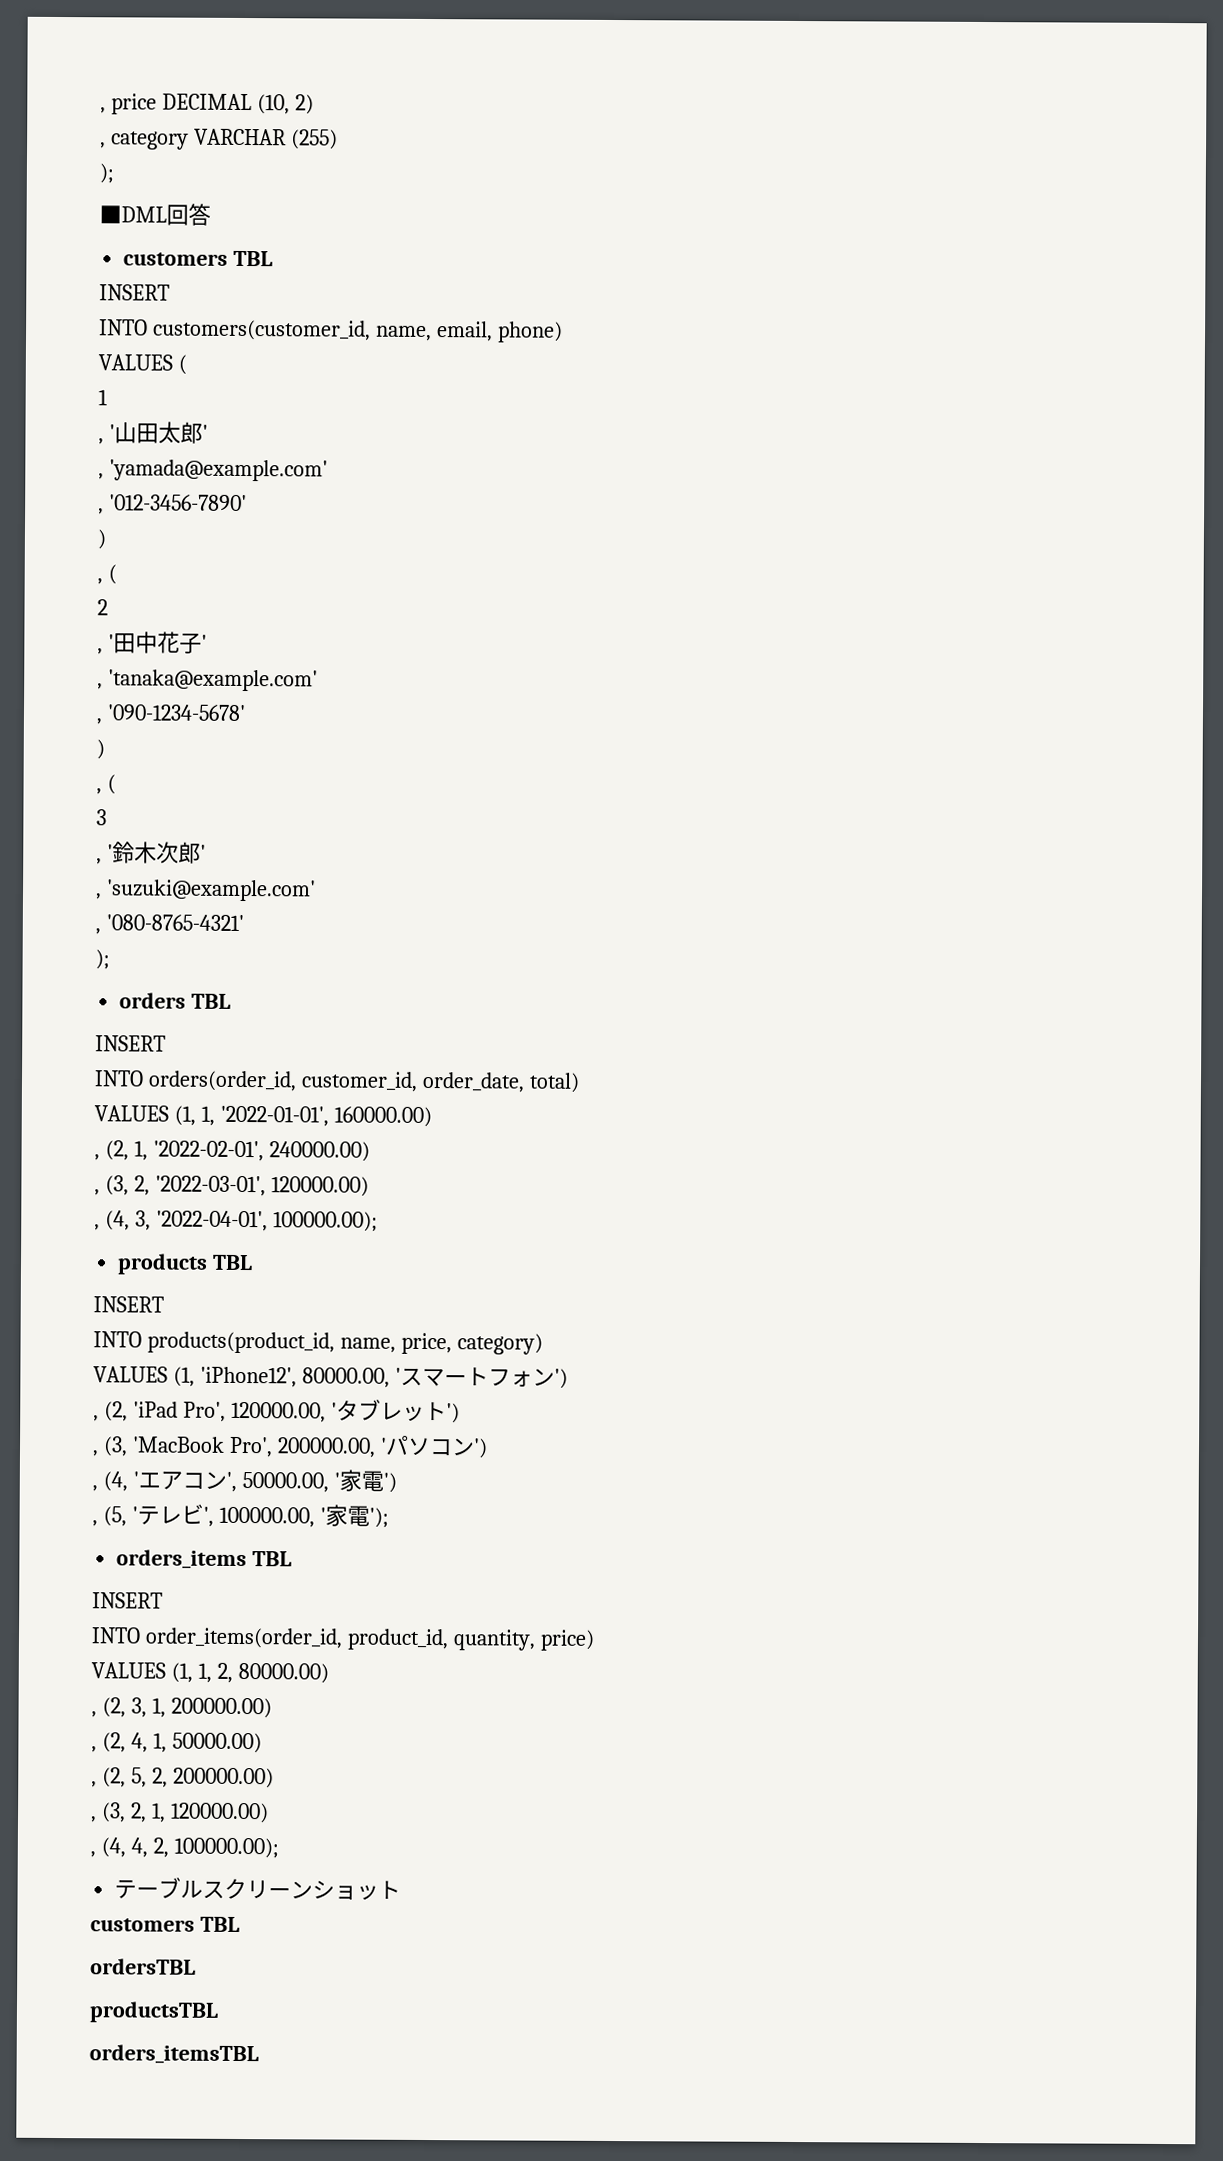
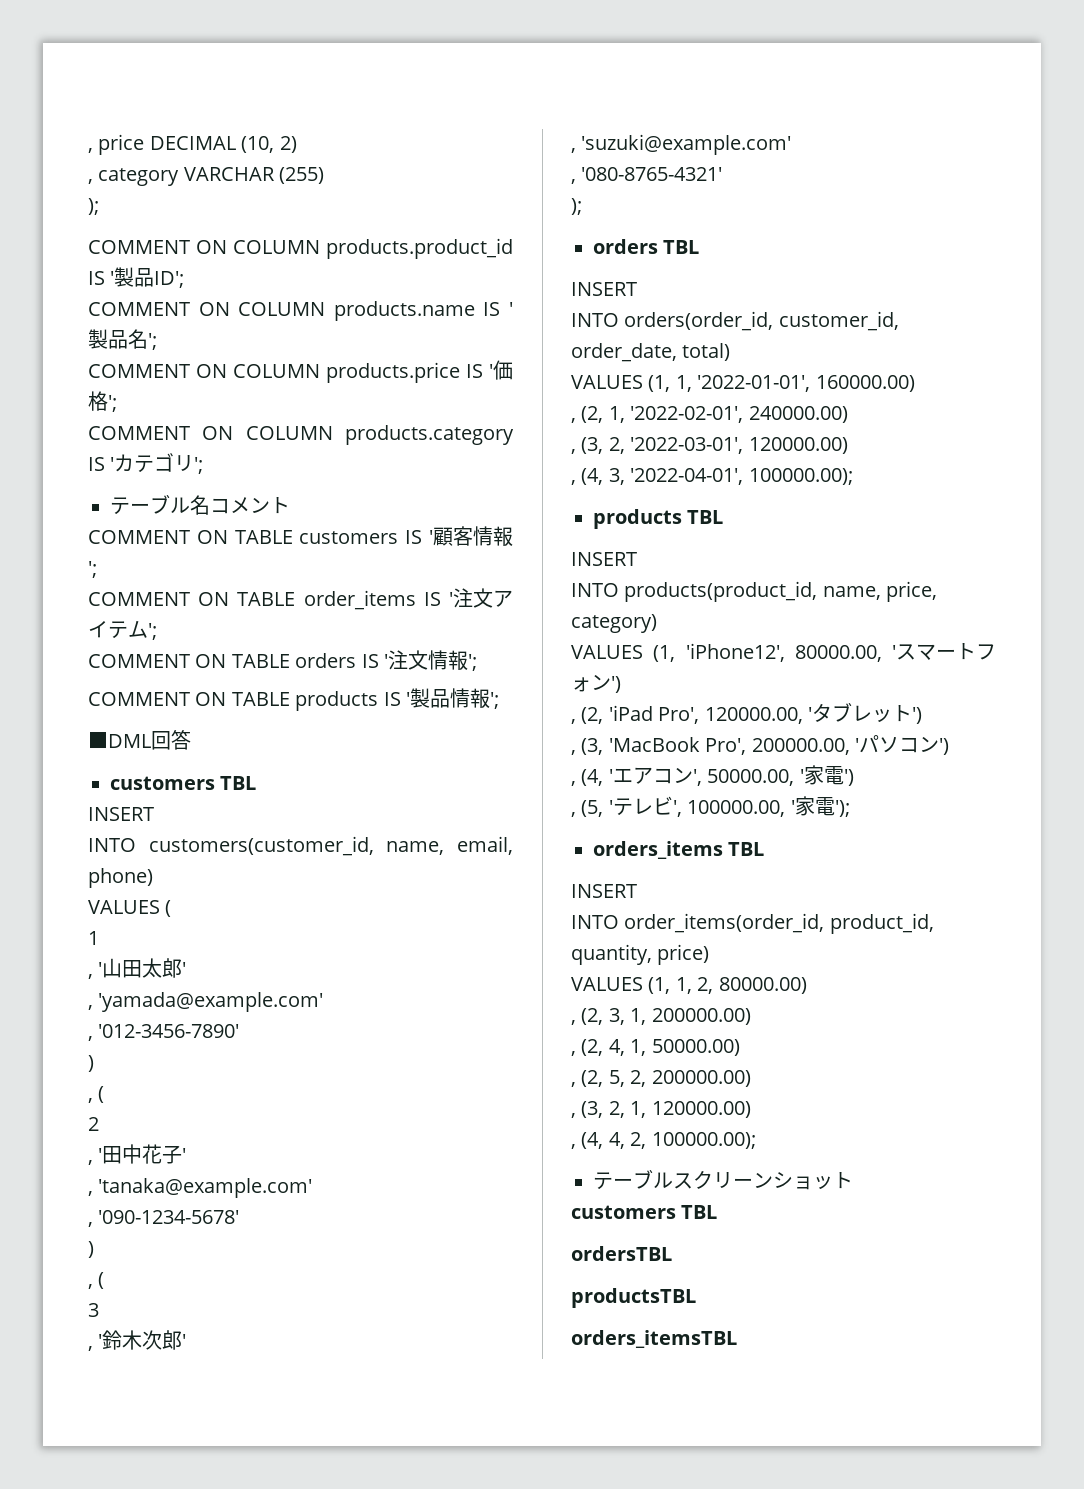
(114, 173) none -> [88,238,513,259] [88,267,185,288] [88,301,513,321] [88,329,157,350] [88,360,513,383] [88,391,117,412] [88,425,514,445] [88,453,204,474] [110,494,290,515] [88,526,513,547] [88,561,97,578] [88,588,513,610] [88,620,157,640] [88,650,477,671] [88,688,499,711] // COMMENT ON COLUMN products.product_id IS '製品ID'; // COMMENT ON COLUMN products.name IS '製品名'; // COMMENT ON COLUMN products.price IS '価格'; // COMMENT ON COLUMN products.category IS 'カテゴリ'; // テーブル名コメント // COMMENT ON TABLE customers IS '顧客情報'; // COMMENT ON TABLE order_items IS '注文アイテム'; // COMMENT ON TABLE orders IS '注文情報'; // COMMENT ON TABLE products IS '製品情報';

